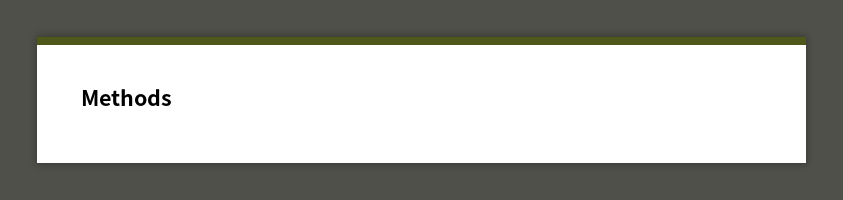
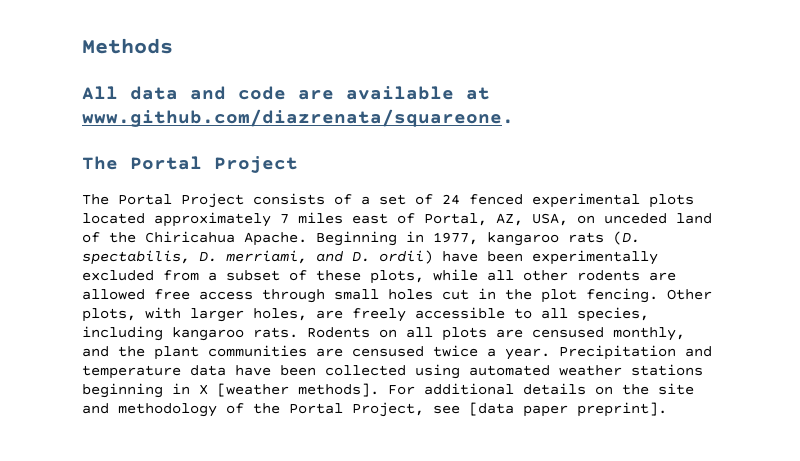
(172, 97) none -> [82,86,490,100] [82,109,514,127] [82,156,298,173] [82,193,694,208] [82,212,712,227] [82,231,640,246] [82,250,658,265] [82,269,676,284] [82,288,712,303] [82,307,649,322] [82,326,685,341] [82,345,712,360] [82,364,703,379] [82,383,694,398] [82,402,667,417] // All data and code are available at www.github.com/diazrenata/squareone. // The Portal Project // The Portal Project consists of a set of 24 fenced experimental plots located approximately 7 miles east of Portal, AZ, USA, on unceded land of the Chiricahua Apache. Beginning in 1977, kangaroo rats (D. spectabilis, D. merriami, and D. ordii) have been experimentally excluded from a subset of these plots, while all other rodents are allowed free access through small holes cut in the plot fencing. Other plots, with larger holes, are freely accessible to all species, including kangaroo rats. Rodents on all plots are censused monthly, and the plant communities are censused twice a year. Precipitation and temperature data have been collected using automated weather stations beginning in X [weather methods]. For additional details on the site and methodology of the Portal Project, see [data paper preprint].

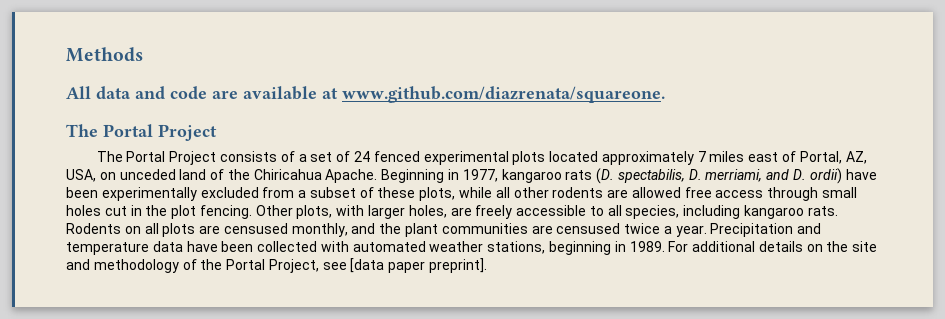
[415,364,460,379] using -> [320,241,349,252] with
[631,364,703,376] stations -> [487,241,546,254] stations,
[199,383,379,397] X [weather methods]. -> [629,241,665,252] 1989.

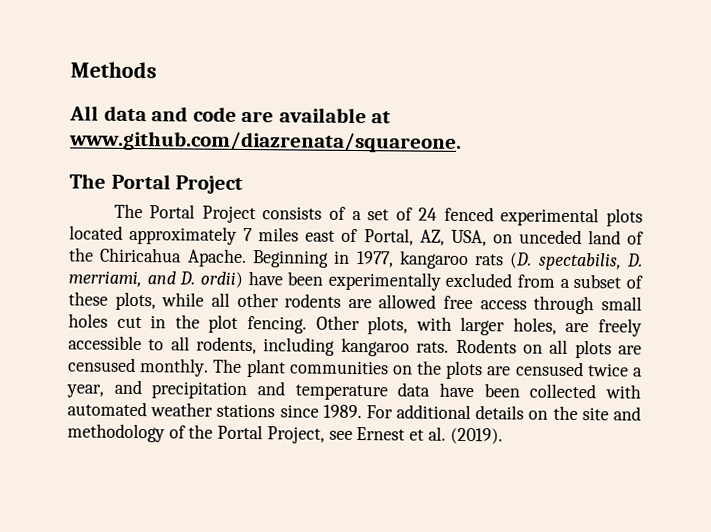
[625,205,680,219] species, -> [196,336,258,355] rodents,
[291,223,528,237] monthly, and the plant communities -> [139,358,484,380] monthly. The plant communities on the plots
[675,223,794,237] year. Precipitation -> [66,379,248,400] year, and precipitation
[487,241,626,255] stations, beginning in -> [216,403,319,418] stations since
[350,258,488,273] [data paper preprint]. -> [356,426,503,445] Ernest et al. (2019).

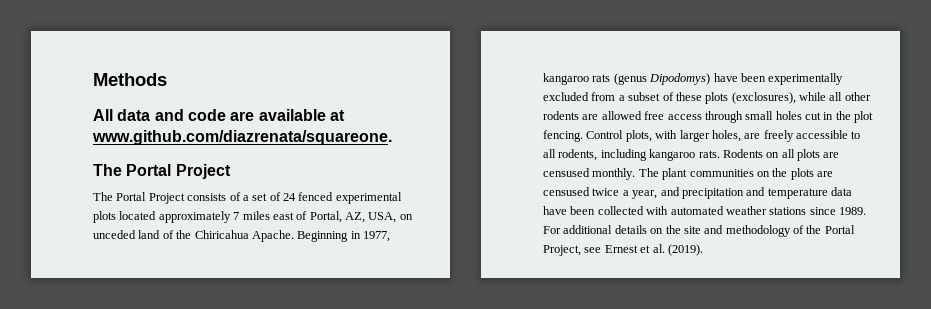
[509,252,643,271] [68,270,243,288] (D. spectabilis, D. merriami, and D. ordii) -> [613,73,711,85] (genus Dipodomys)
[114,291,156,311] plots, -> [705,92,796,104] plots (exclosures),
[315,315,360,331] Other -> [586,130,624,139] Control

